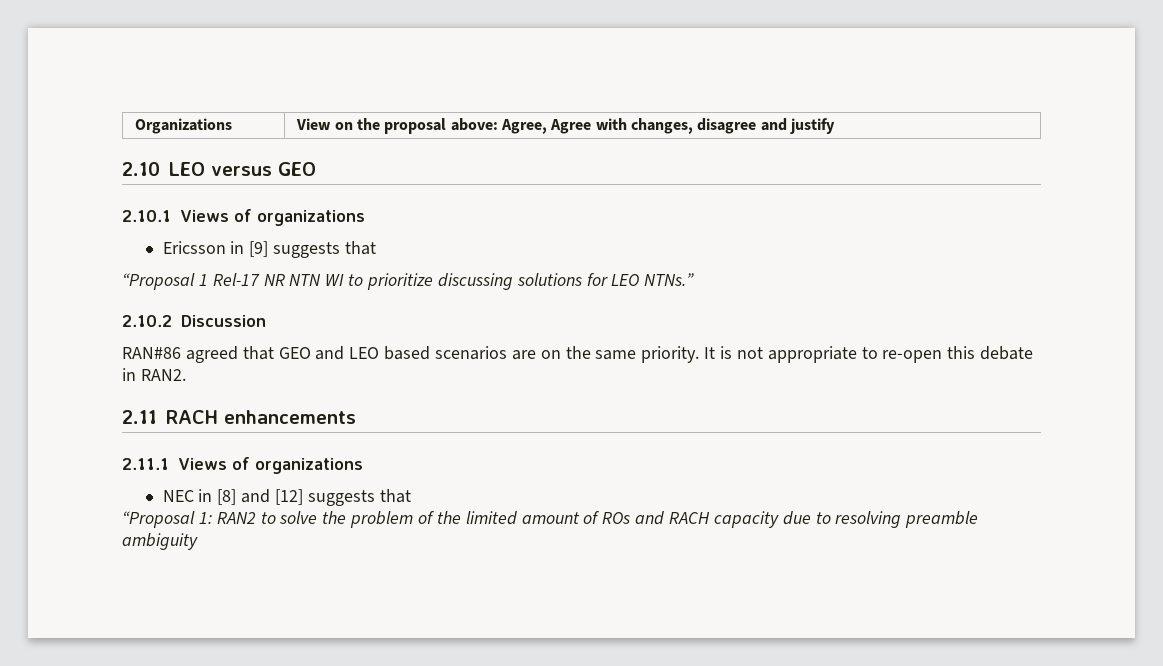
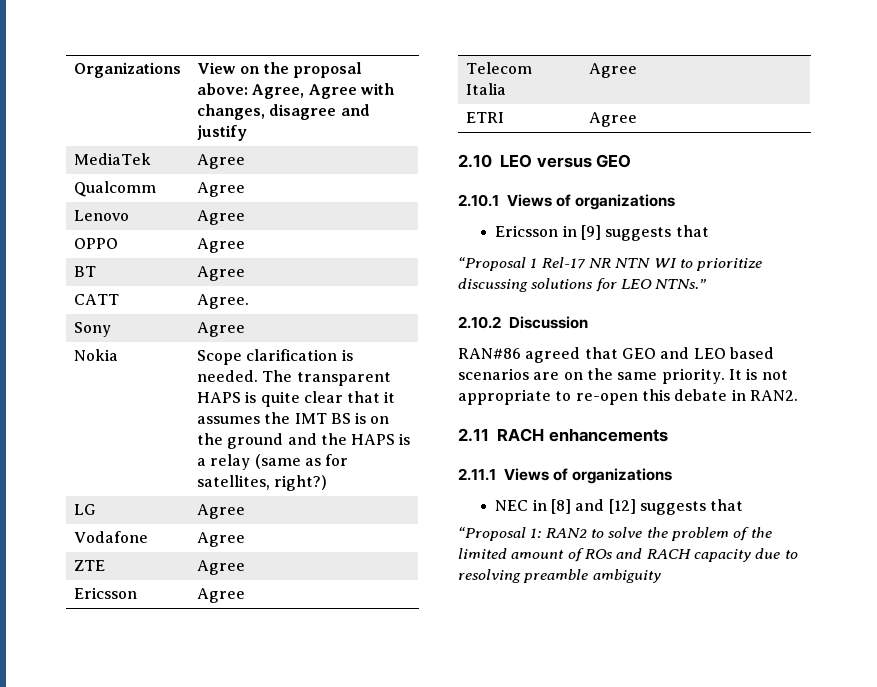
(835, 126) none -> [73,153,151,165] [196,154,245,169] [73,181,156,197] [196,182,245,197] [73,210,129,221] [196,210,245,225] [73,238,118,249] [196,238,245,253] [73,266,96,277] [196,266,245,281] [73,294,119,305] [196,294,249,309] [73,322,111,337] [196,322,245,337] [73,349,118,361] [196,349,353,365] [196,370,391,386] [196,391,396,407] [196,412,390,424] [196,433,411,449] [196,454,349,470] [196,475,328,491] [73,504,96,515] [196,504,245,519] [73,531,148,543] [196,532,245,547] [73,560,105,571] [196,560,245,575] [73,587,137,599] [196,588,245,603] [465,62,532,74] [465,83,506,95] [588,63,637,78] [465,112,504,123] [588,112,637,127] // MediaTek | Agree // Qualcomm | Agree // Lenovo | Agree // OPPO | Agree // BT | Agree // CATT | Agree. // Sony | Agree // Nokia | Scope clarification is needed. The transparent HAPS is quite clear that it assumes the IMT BS is on the ground and the HAPS is a relay (same as for satellites, right?) // LG | Agree // Vodafone | Agree // ZTE | Agree // Ericsson | Agree // Telecom Italia | Agree // ETRI | Agree

